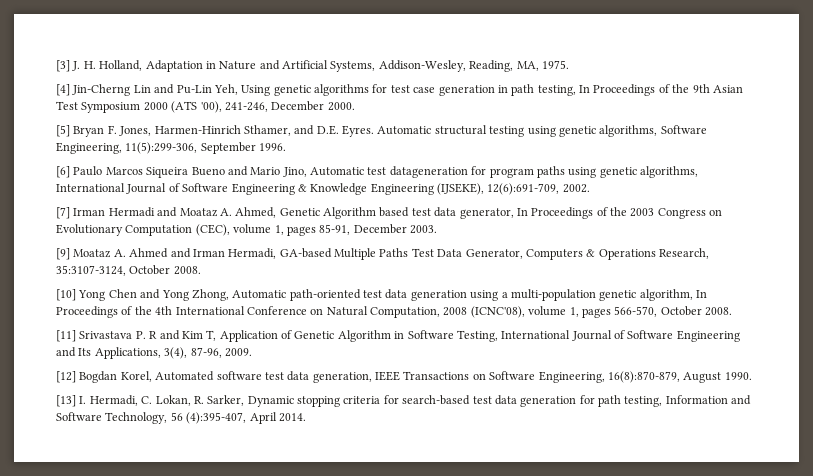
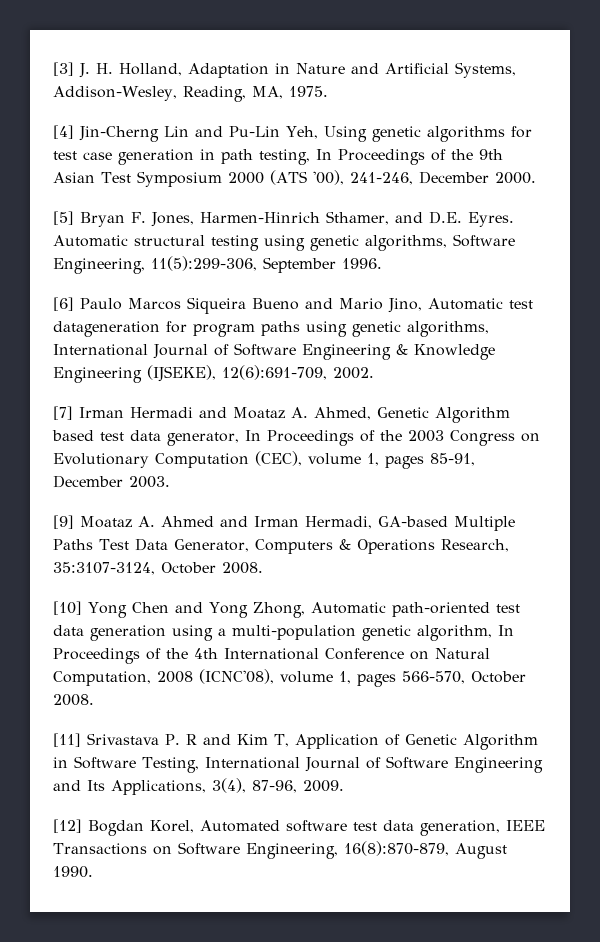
[56,395,752,407] [56,412,306,424] // [13] I. Hermadi, C. Lokan, R. Sarker, Dynamic stopping criteria for search-based test data generation for path testing, Information and Software Technology, 56 (4):395-407, April 2014. -> (93, 872) none

